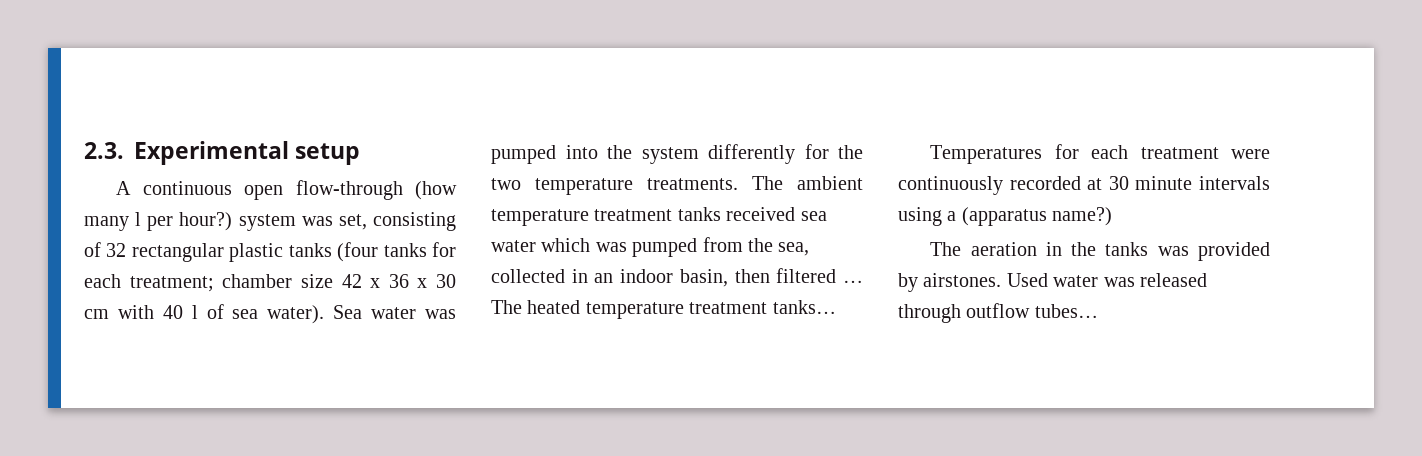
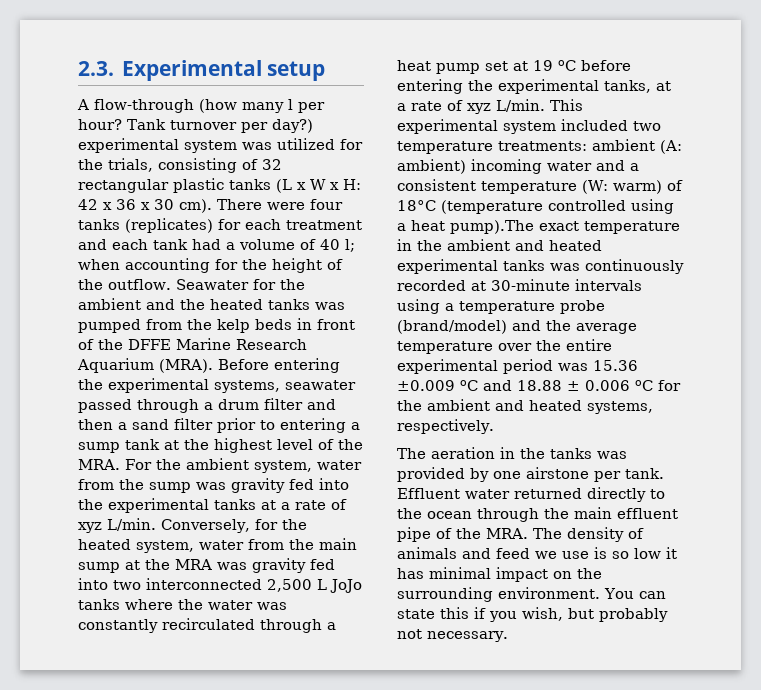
[142,181,284,200] continuous open -> (89, 104) none
[179,212,367,231] hour?) system was set, -> [78,119,313,133] [78,138,363,153] [78,158,153,172] hour? Tank turnover per day?) experimental system was utilized for the trials,
[337,242,456,262] [84,274,333,292] (four tanks for each treatment; chamber size -> [276,179,361,193] (L x W x H:
[84,304,456,324] [491,144,863,164] [491,176,863,195] [491,207,827,226] [491,237,810,257] [491,268,863,287] [491,300,836,319] [930,144,1270,164] cm with 40 l of sea water). Sea water was pumped into the system differently for the two temperature treatments. The ambient temperature treatment tanks received sea water which was pumped from the sea, collected in an indoor basin, then filtered … The heated temperature treatment tanks… // Temperatures for each treatment were -> [179,199,343,213] [78,218,362,233] [78,239,355,252] [78,258,343,273] [78,279,305,290] [78,298,345,310] [78,318,355,333] [78,338,307,350] [77,358,340,373] [78,378,356,393] [78,398,336,413] [78,418,360,433] [78,438,363,453] [78,458,362,473] [78,478,349,493] [78,498,347,513] [78,518,307,533] [78,538,357,553] [78,558,335,573] [78,578,362,593] [78,599,287,610] [78,618,336,633] [397,60,631,74] [397,79,671,94] [397,99,583,114] [397,119,661,134] [397,139,682,154] [397,159,639,174] [397,179,683,194] [397,199,674,214] [397,220,680,234] [397,239,602,251] [397,259,580,274] cm). There were four tanks (replicates) for each treatment and each tank had a volume of 40 l; when accounting for the height of the outflow. Seawater for the ambient and the heated tanks was pumped from the kelp beds in front of the DFFE Marine Research Aquarium (MRA). Before entering the experimental systems, seawater passed through a drum filter and then a sand filter prior to entering a sump tank at the highest level of the MRA. For the ambient system, water from the sump was gravity fed into the experimental tanks at a rate of xyz L/min. Conversely, for the heated system, water from the main sump at the MRA was gravity fed into two interconnected 2,500 L JoJo tanks where the water was constantly recirculated through a heat pump set at 19 oC before entering the experimental tanks, at a rate of xyz L/min. This experimental system included two temperature treatments: ambient (A: ambient) incoming water and a consistent temperature (W: warm) of 18°C (temperature controlled using a heat pump).The exact temperature in the ambient and heated experimental tanks was
[1108,176,1193,190] 30 minute -> [491,279,570,291] 30-minute
[961,207,1113,226] (apparatus name?) -> [459,300,605,314] [397,320,637,334] [397,339,612,354] [397,359,638,374] [397,380,681,391] [397,399,653,414] [397,419,494,434] temperature probe (brand/model) and the average temperature over the entire experimental period was 15.36 ±0.009 oC and 18.88 ± 0.006 oC for the ambient and heated systems, respectively.
[923,273,1207,287] [898,303,1098,323] airstones. Used water was released through outflow tubes… -> [493,467,664,482] [397,487,665,502] [397,507,678,522] [397,527,644,542] [397,547,677,559] [397,567,602,582] [397,587,666,602] [397,607,668,622] [397,629,508,642] one airstone per tank. Effluent water returned directly to the ocean through the main effluent pipe of the MRA. The density of animals and feed we use is so low it has minimal impact on the surrounding environment. You can state this if you wish, but probably not necessary.

